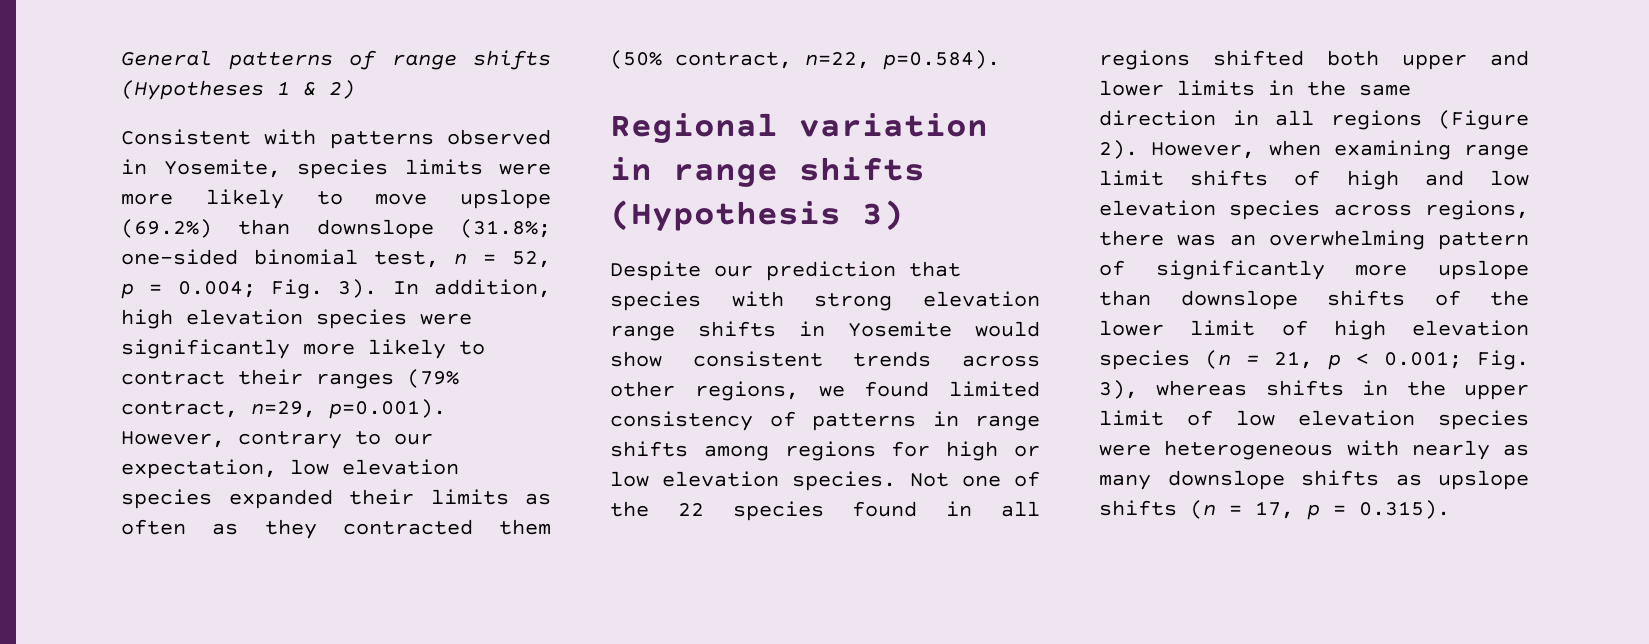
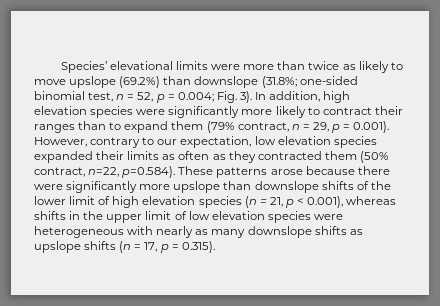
[121,50,551,70] [121,80,355,100] [121,129,551,149] [121,159,551,179] [121,193,173,205] General patterns of range shifts (Hypotheses 1 & 2) // Consistent with patterns observed in Yosemite, species limits were more -> [60,61,356,73] Species’ elevational limits were more than twice as
[407,369,459,388] [121,399,446,419] (79% contract, n=29, p=0.001). -> [78,121,390,133] than to expand them (79% contract, n = 29, p = 0.001).
[610,113,988,143] [610,157,925,187] [610,200,904,231] [610,261,961,281] [610,291,1040,311] [610,321,1040,341] [610,351,1040,367] [610,381,1040,401] [610,411,1040,431] [610,441,1040,461] [610,471,1040,491] [610,501,1040,521] [1099,50,1529,70] [1099,80,1411,96] [1099,110,1529,130] [1099,140,1529,160] [1099,170,1529,190] [1099,200,1529,220] [1099,230,1529,250] [1099,260,1125,276] // Regional variation in range shifts (Hypothesis 3) // Despite our prediction that species with strong elevation range shifts in Yosemite would show consistent trends across other regions, we found limited consistency of patterns in range shifts among regions for high or low elevation species. Not one of the 22 species found in all regions shifted both upper and lower limits in the same direction in all regions (Figure 2). However, when examining range limit shifts of high and low elevation species across regions, there was an overwhelming pattern of -> [178,166,390,178] [34,184,63,190] These patterns arose because there were
[1384,350,1529,370] [1099,380,1138,399] 0.001; Fig. 3), -> [307,196,344,208] 0.001),

